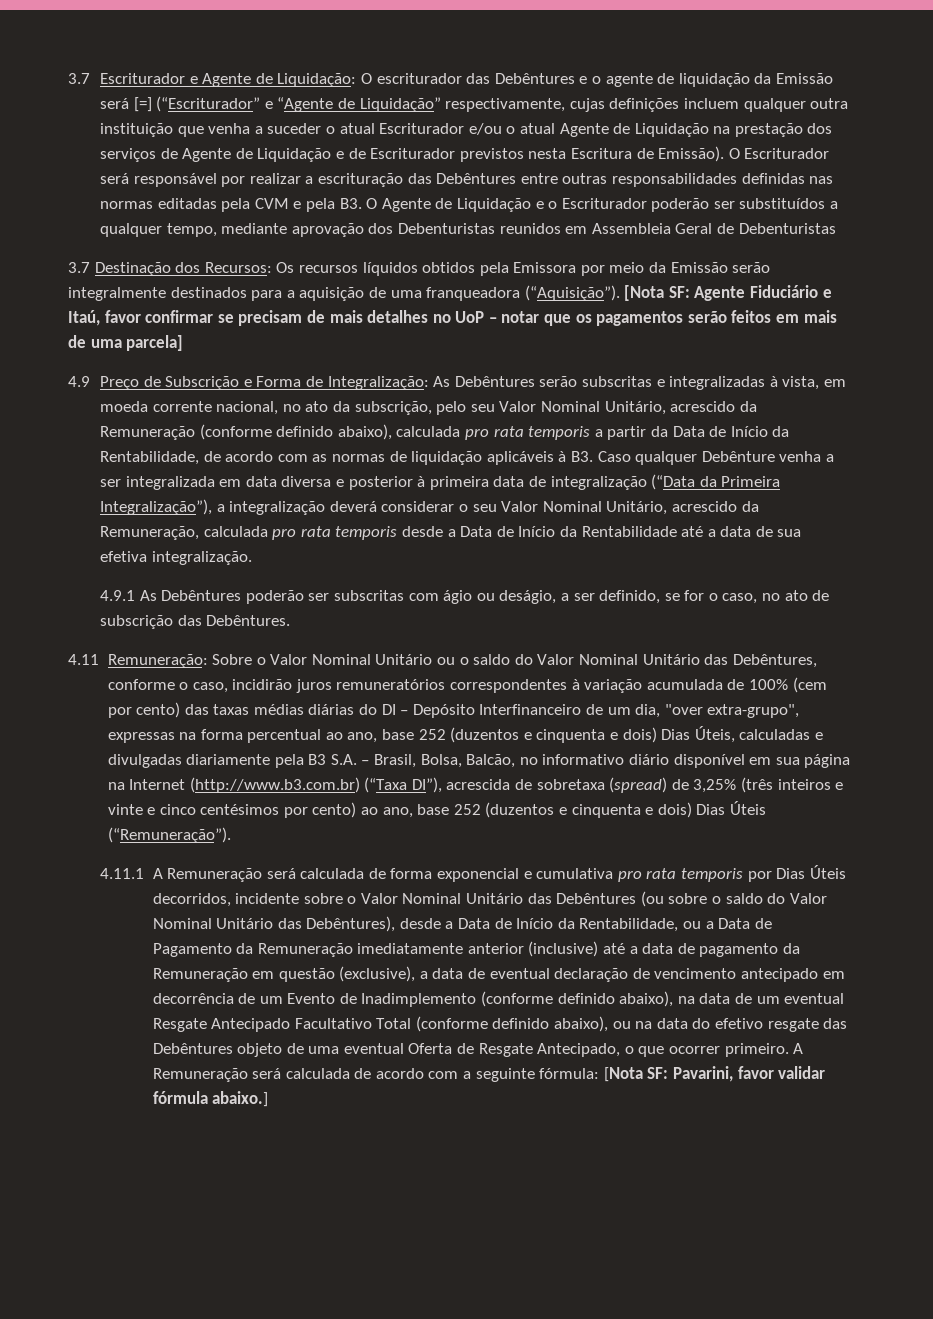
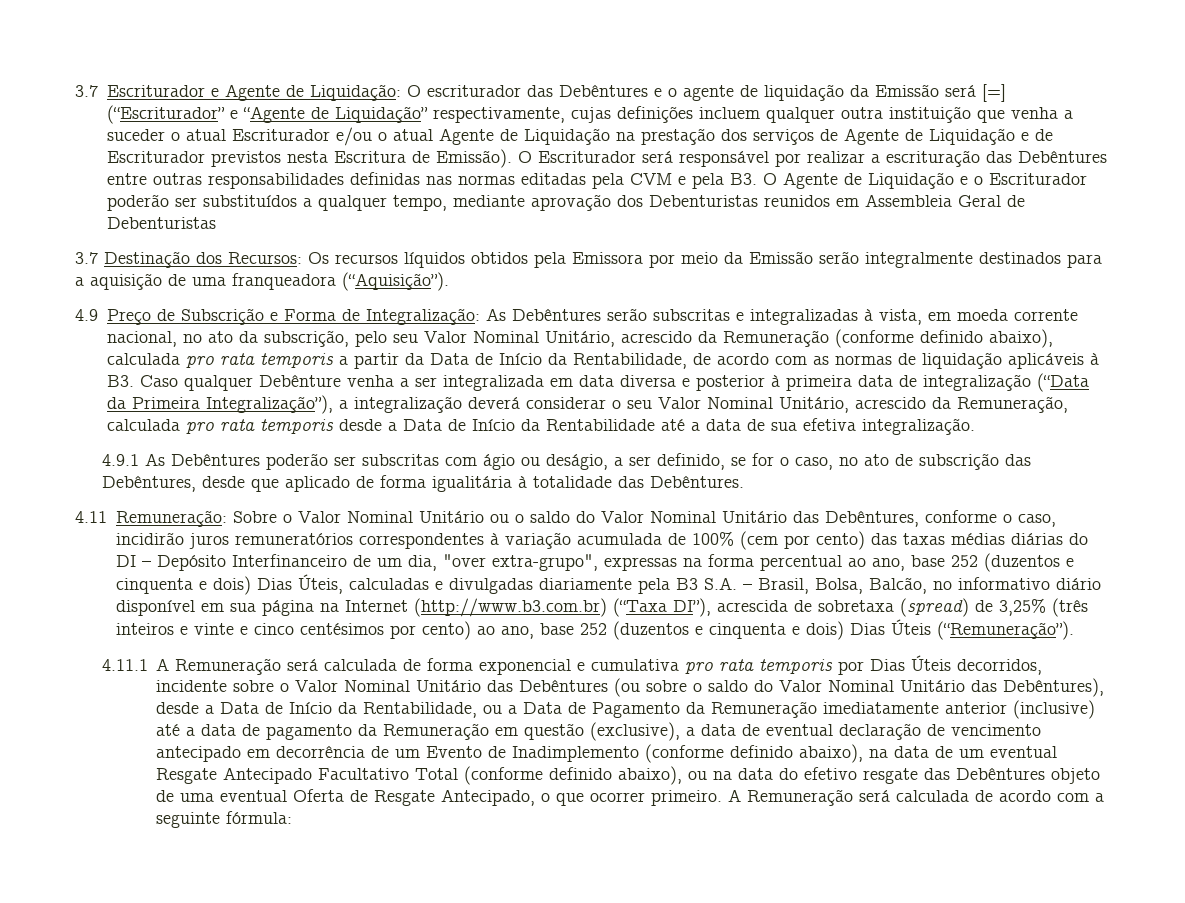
[624,285,832,301] [68,310,837,326] [68,335,184,351] [Nota SF: Agente Fiduciário e Itaú, favor confirmar se precisam de mais detalhes no UoP – notar que os pagamentos serão feitos em mais de uma parcela] -> (449, 281) none
(202, 620) none -> [101,475,644,492] Debêntures, desde que aplicado de forma igualitária à totalidade das
[603,1066,826,1082] [152,1091,269,1107] [Nota SF: Pavarini, favor validar fórmula abaixo.] -> (293, 817) none

